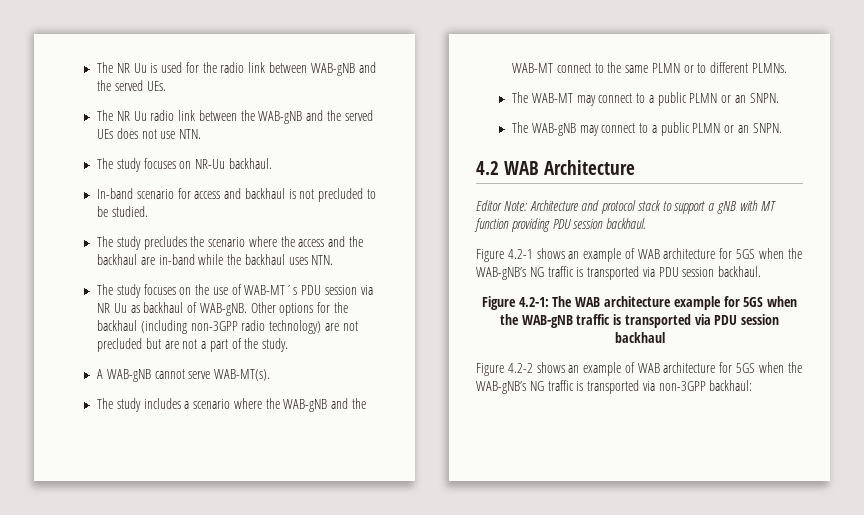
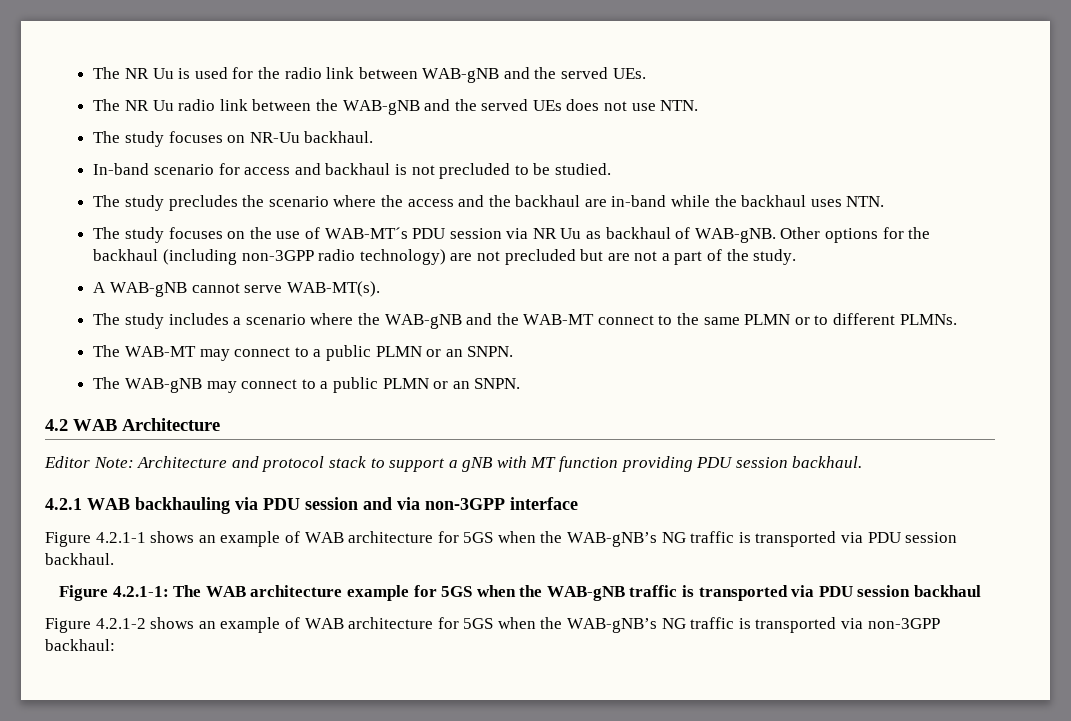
[476,249,533,262] // Figure 4.2-1 -> [45,497,578,514] [45,532,146,547] // 4.2.1 WAB backhauling via PDU session and via non-3GPP interface // Figure 4.2.1-1
[518,297,549,307] 4.2-1: -> [112,586,169,597] 4.2.1-1:
[507,363,533,373] 4.2-2 -> [95,618,146,629] 4.2.1-2

